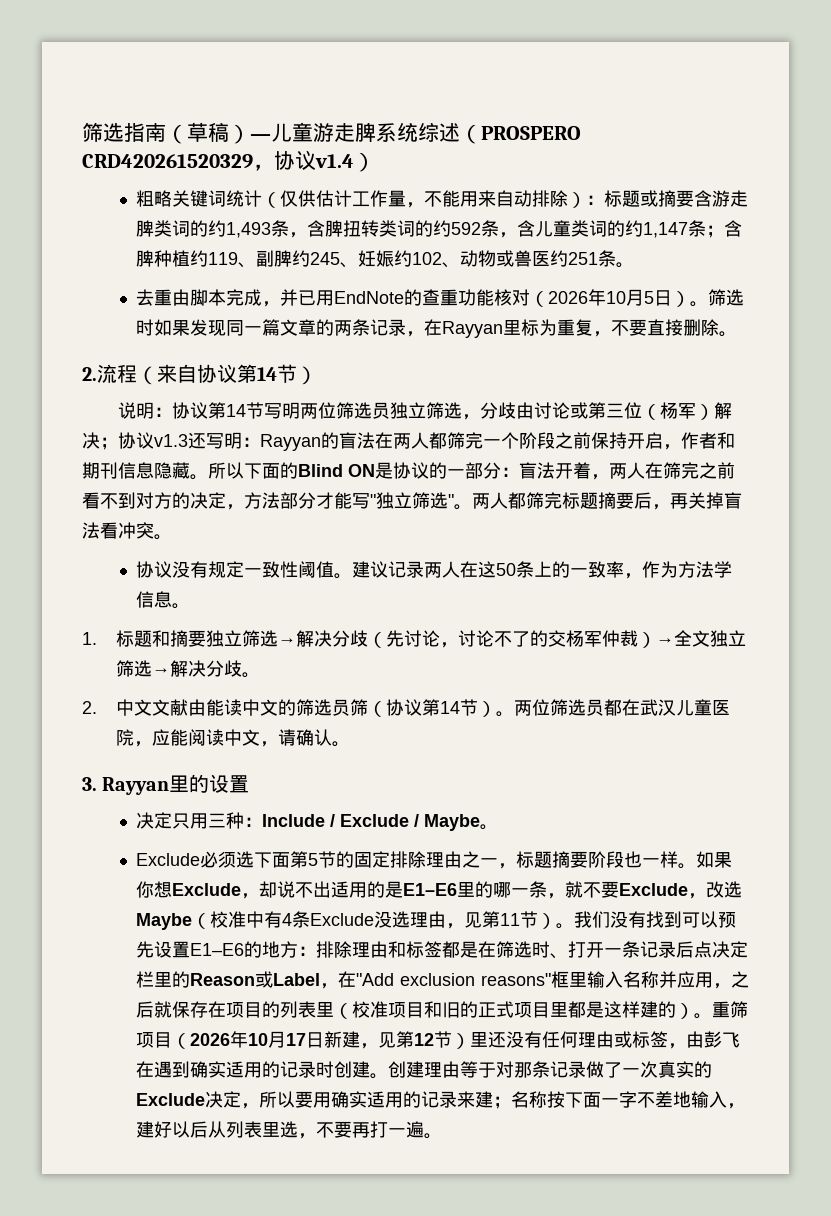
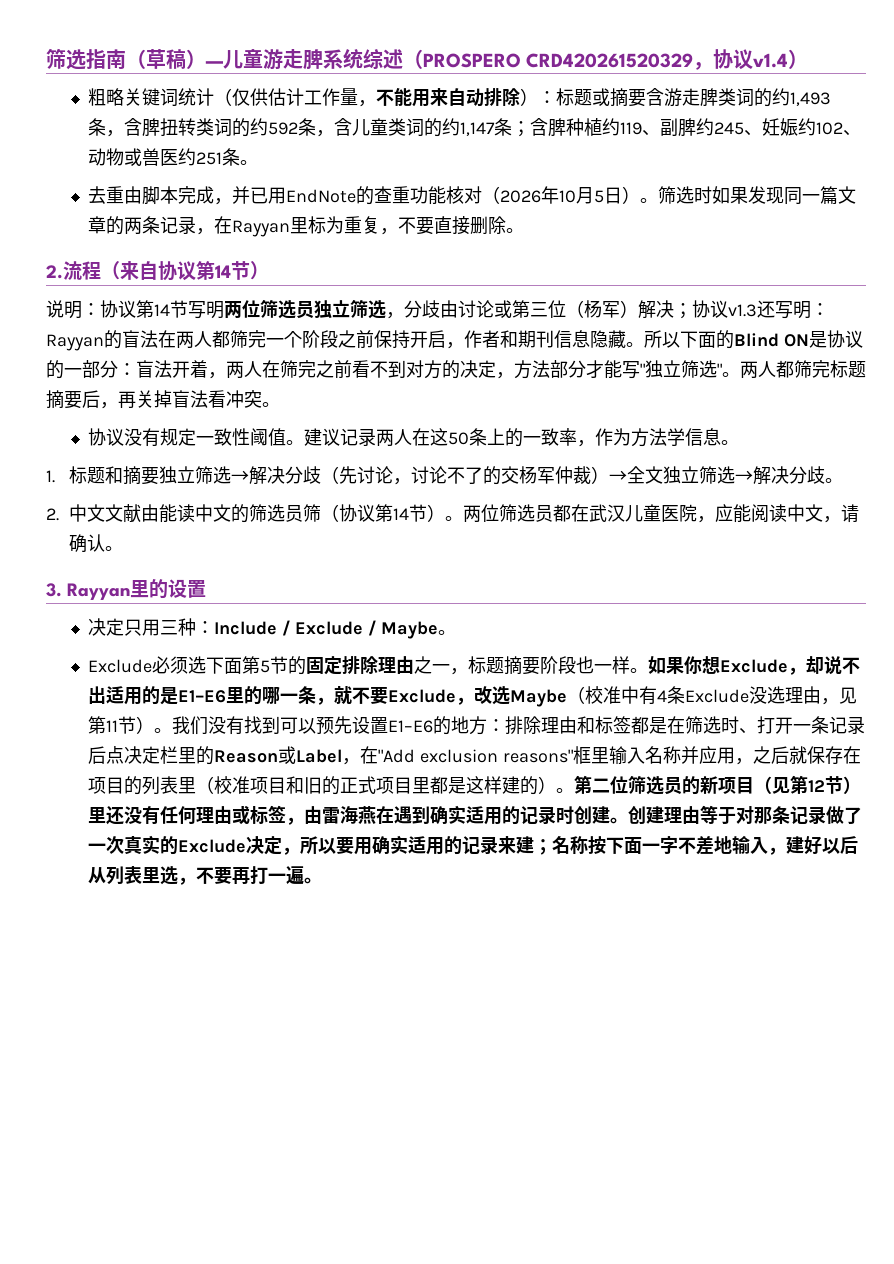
[711,1001,748,1018] [135,1031,378,1049] 重筛项目（2026年10月17日新建， -> [574,775,773,795] 第二位筛选员的新项目（
[703,1031,740,1048] 彭飞 -> [322,806,377,824] 雷海燕

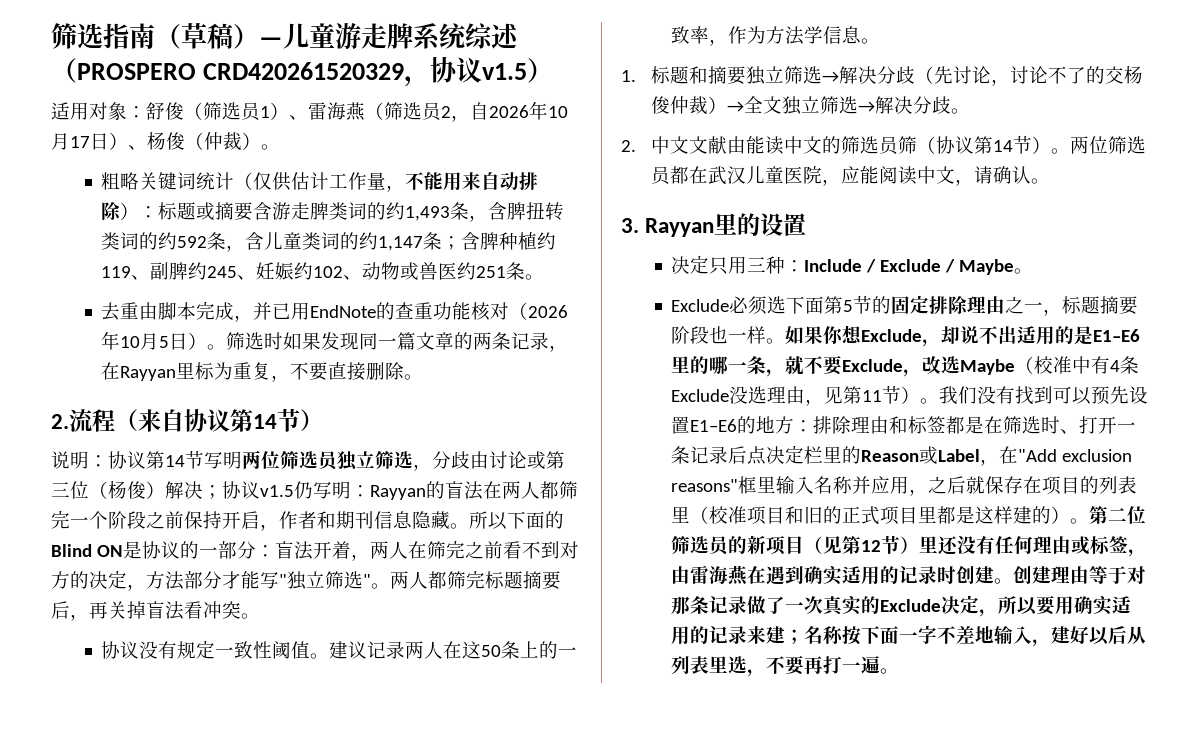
[753,49,809,69] v1.4） -> [482,58,554,83] [51,101,568,122] [51,131,280,151] v1.5） // 适用对象：舒俊（筛选员1）、雷海燕（筛选员2，自2026年10月17日）、杨俊（仲裁）。
[602,301,620,318] 军 -> [127,481,146,499] 俊
[728,300,775,318] v1.3还 -> [260,481,313,499] v1.5仍
[536,467,555,484] 军 -> [650,96,670,114] 俊

